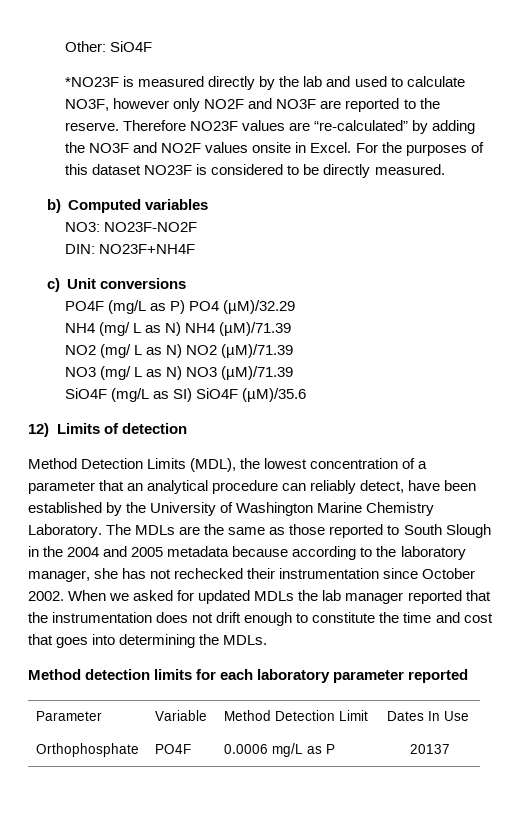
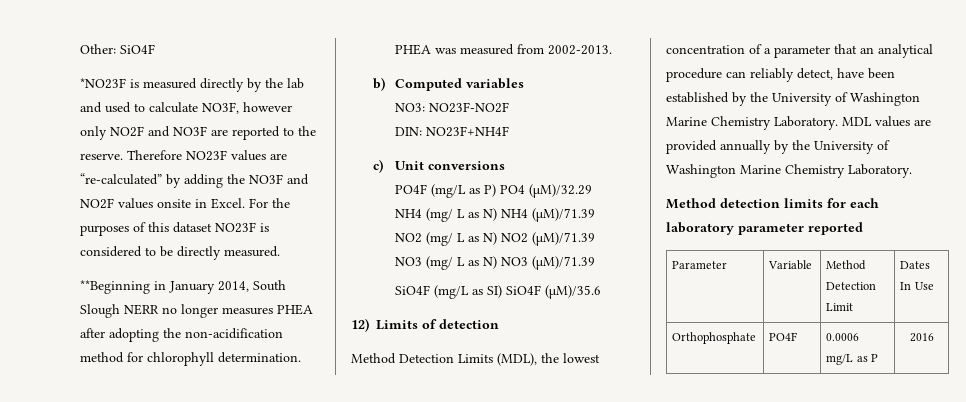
(445, 169) none -> [79,280,286,294] [79,304,313,318] [79,328,283,342] [79,352,301,366] [394,44,612,55] // **Beginning in January 2014, South Slough NERR no longer measures PHEA after adopting the non-acidification method for chlorophyll determination. PHEA was measured from 2002-2013.
[106,524,491,538] [28,546,466,560] [28,568,476,582] [28,590,491,604] [28,612,493,626] [28,634,268,648] The MDLs are the same as those reported to South Slough in the 2004 and 2005 metadata because according to the laboratory manager, she has not rechecked their instrumentation since October 2002. When we asked for updated MDLs the lab manager reported that the instrumentation does not drift enough to constitute the time and cost that goes into determining the MDLs. -> [842,116,931,127] [666,140,890,154] [666,164,912,178] MDL values are provided annually by the University of Washington Marine Chemistry Laboratory.
[409,744,450,754] 20137 -> [909,333,934,342] 2016

